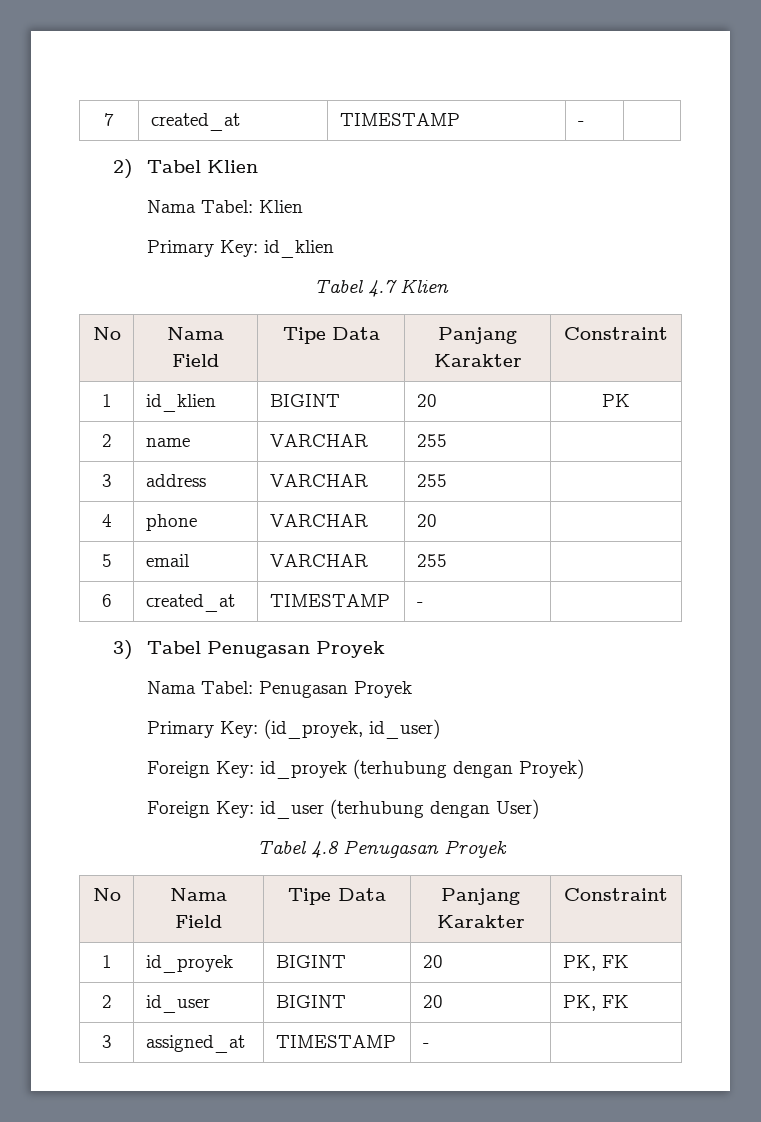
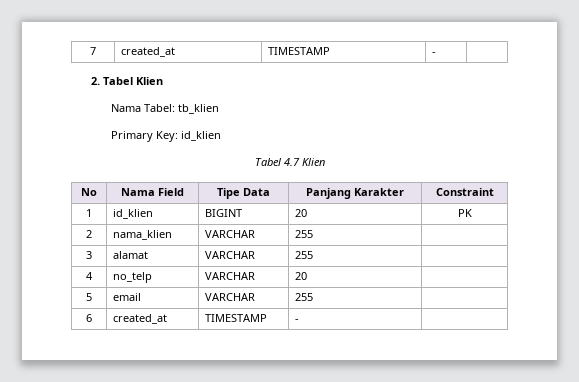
[113,159,134,179] 2) -> [91,77,101,85] 2.
[259,200,304,213] Klien -> [178,104,220,114] tb_klien
[145,438,190,447] name -> [112,230,172,240] nama_klien
[145,474,206,487] address -> [112,251,148,259] alamat
[145,514,197,531] phone -> [112,272,152,283] no_telp
[113,640,386,660] [147,681,413,698] [147,719,441,739] [147,759,585,779] [147,799,540,819] [256,840,507,858] [92,888,121,901] [170,888,227,901] [175,915,222,928] [288,888,386,905] [441,888,520,905] [436,915,525,928] [564,888,668,901] [101,955,112,968] [145,955,233,973] [275,955,346,968] [422,955,443,968] [562,955,629,971] [101,995,112,1008] [145,995,210,1013] [275,995,346,1008] [422,995,443,1008] [562,995,629,1011] [101,1035,112,1048] [145,1035,245,1053] [275,1035,396,1048] [422,1043,429,1048] // 3) Tabel Penugasan Proyek // Nama Tabel: Penugasan Proyek // Primary Key: (id_proyek, id_user) // Foreign Key: id_proyek (terhubung dengan Proyek) // Foreign Key: id_user (terhubung dengan User) // Tabel 4.8 Penugasan Proyek // No | Nama Field | Tipe Data | Panjang Karakter | Constraint // 1 | id_proyek | BIGINT | 20 | PK, FK // 2 | id_user | BIGINT | 20 | PK, FK // 3 | assigned_at | TIMESTAMP | - | -> (299, 320) none

